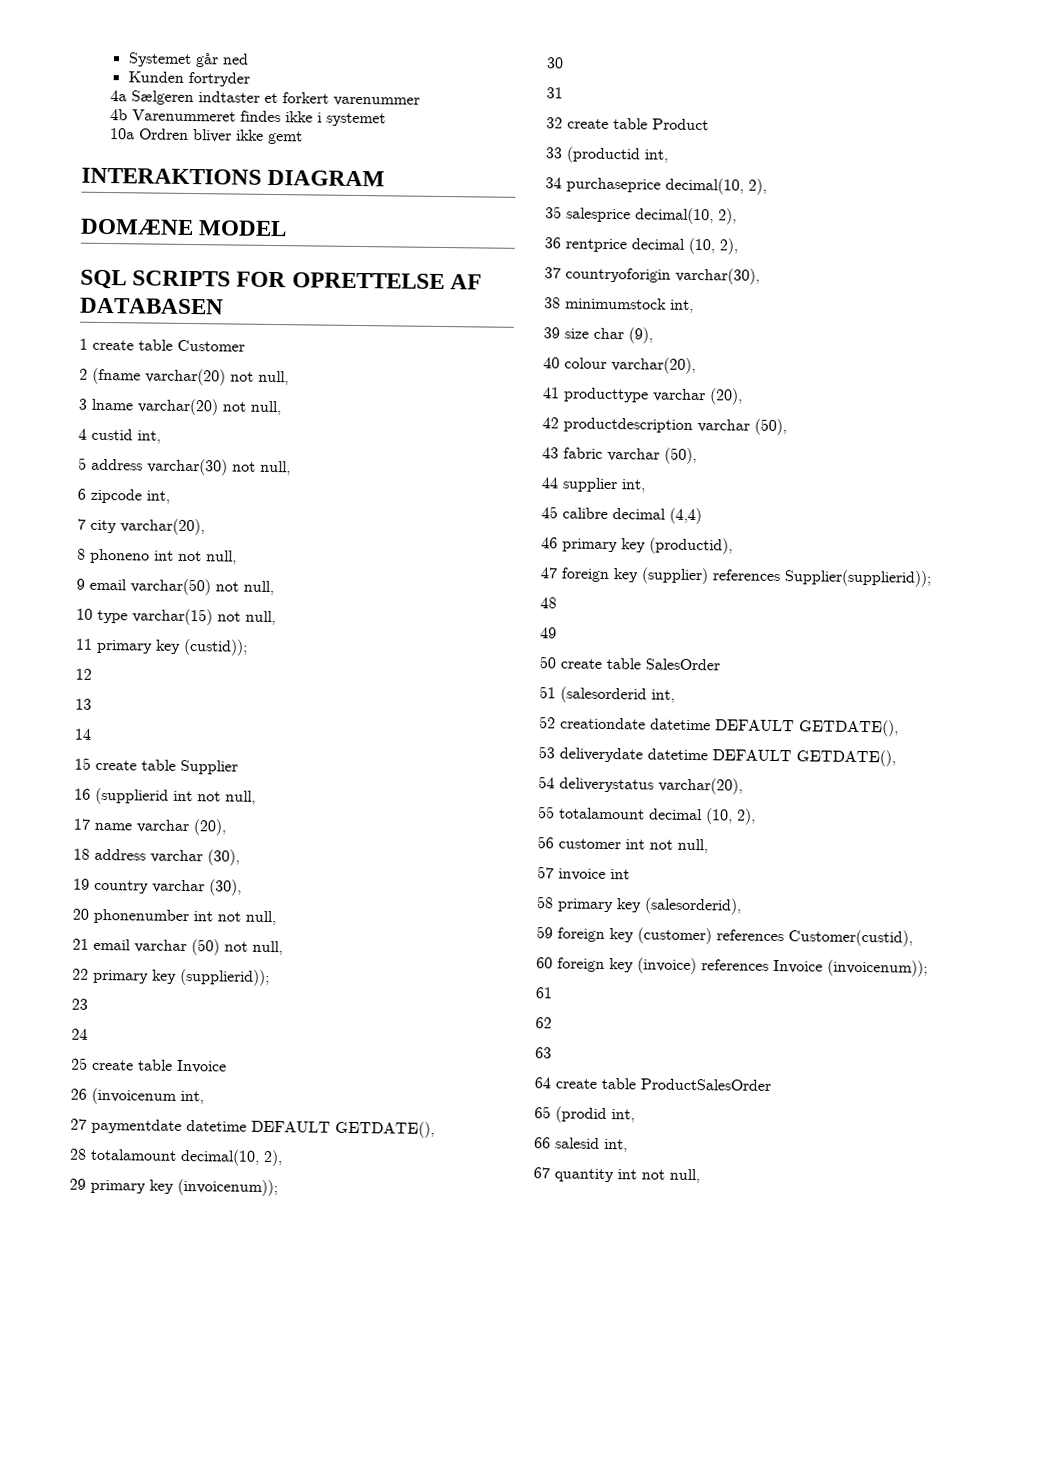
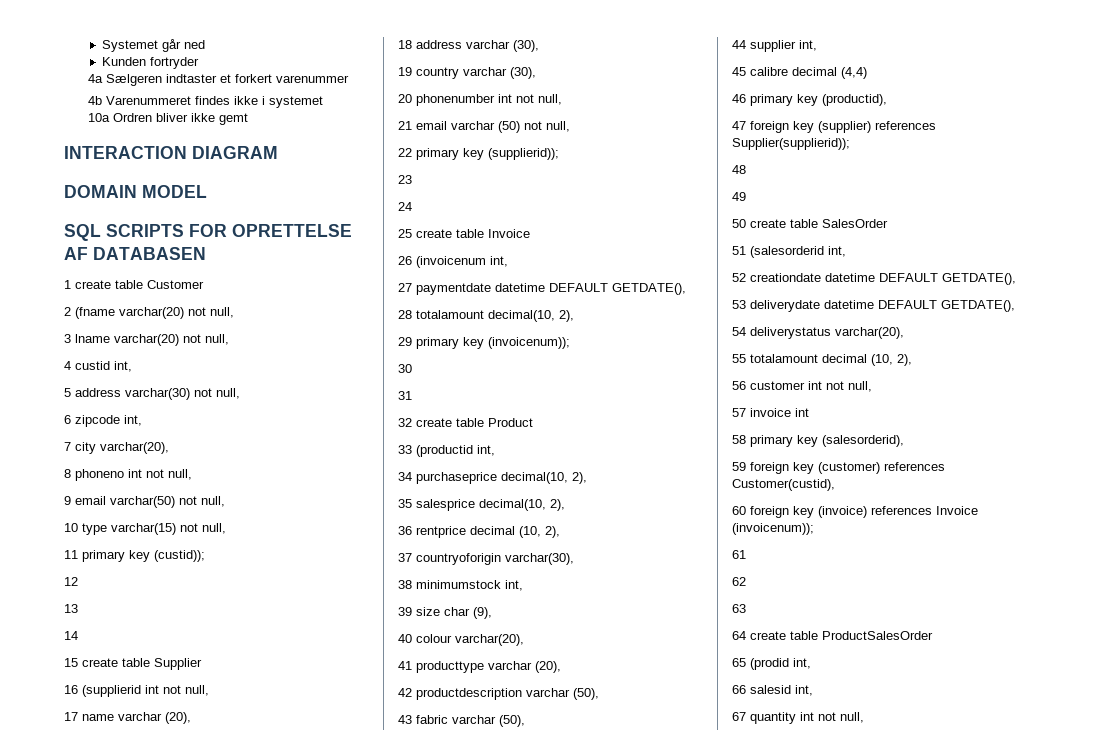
[81,167,262,185] INTERAKTIONS -> [64,146,187,159] INTERACTION
[80,218,194,236] DOMÆNE -> [64,185,137,198] DOMAIN

